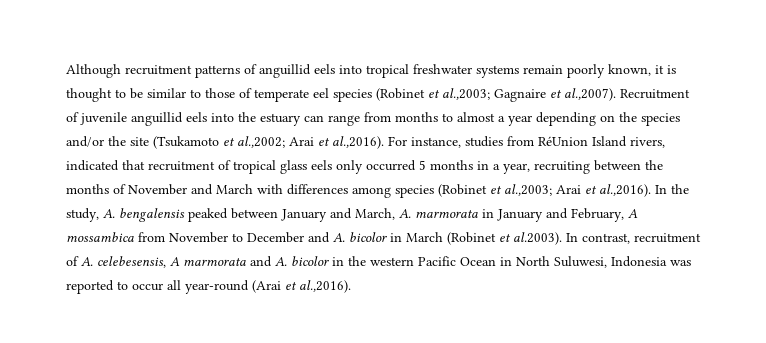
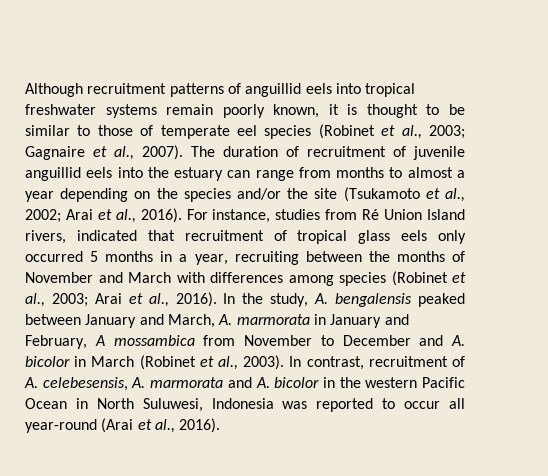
[442,88,690,102] al.,2003; Gagnaire et al.,2007). Recruitment -> [401,125,465,139] [25,145,386,160] al., 2003; Gagnaire et al., 2007). The duration of recruitment
[237,136,384,149] al.,2002; Arai et al.,2016). -> [444,188,465,202] [25,208,182,223] al., 2002; Arai et al., 2016).
[538,136,588,146] RéUnion -> [362,209,423,220] Ré Union
[504,184,651,197] al.,2003; Arai et al.,2016). -> [25,292,217,307] al., 2003; Arai et al., 2016).
[513,232,562,245] al.2003). -> [218,355,285,370] al., 2003).
[170,257,180,266] A -> [131,377,146,388] A.
[299,280,351,293] al.,2016). -> [154,418,221,433] al., 2016).

